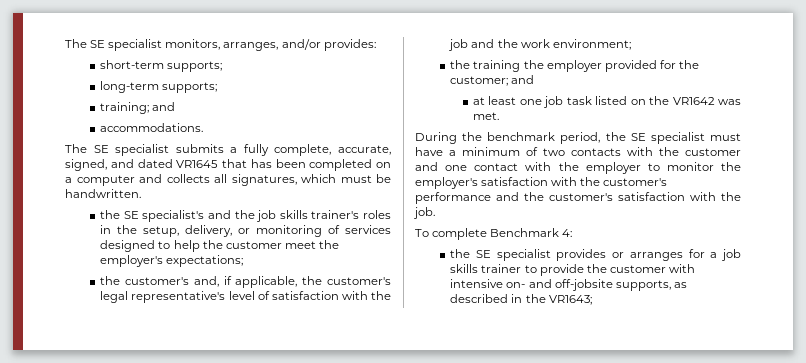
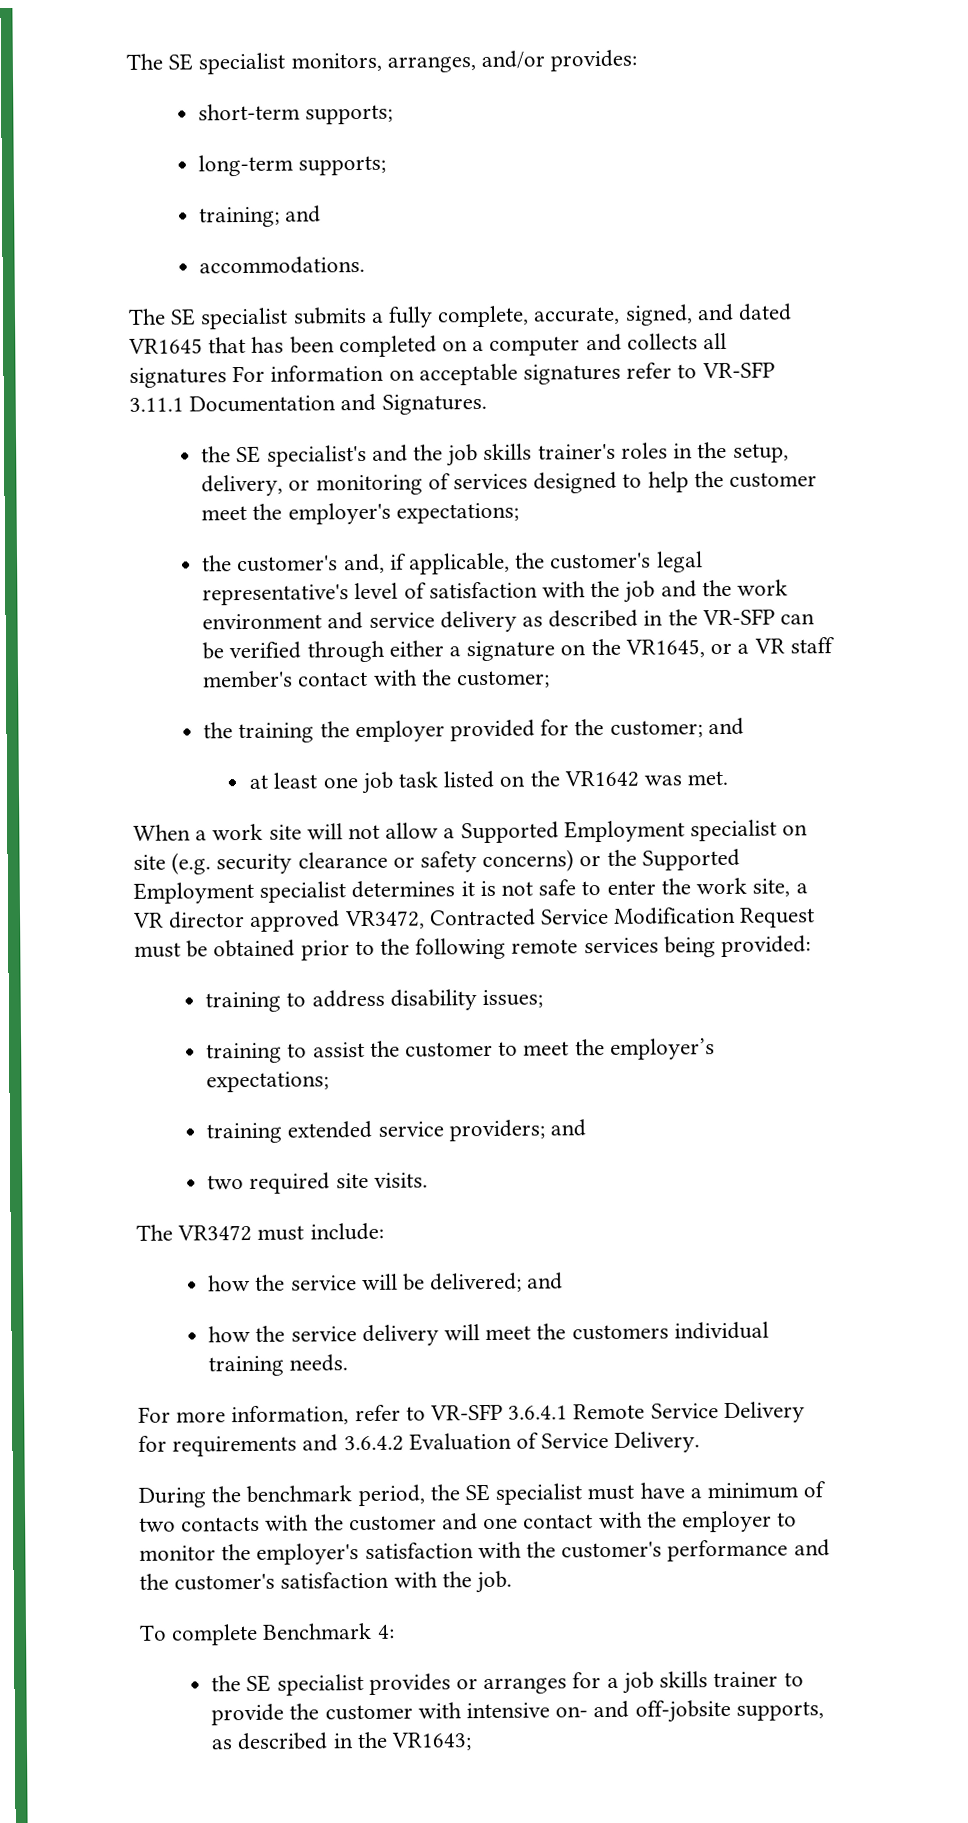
[231,174,391,186] [65,189,141,198] signatures, which must be handwritten. -> [129,361,775,388] [129,393,487,415] signatures For information on acceptable signatures refer to VR-SFP 3.11.1 Documentation and Signatures.
[552,39,631,50] environment; -> [202,608,816,633] [202,637,835,663] [202,669,551,689] environment and service delivery as described in the VR-SFP can be verified through either a signature on the VR1645, or a VR staff member's contact with the customer;
(499, 116) none -> [133,819,809,844] [133,848,740,875] [133,877,808,904] [132,906,816,932] [134,935,812,961] [205,989,544,1013] [206,1038,715,1064] [206,1071,330,1093] [206,1119,587,1144] [207,1172,428,1194] [136,1222,384,1242] [208,1272,564,1293] [208,1321,769,1347] [208,1354,349,1377] [138,1401,805,1426] [138,1431,701,1457] // When a work site will not allow a Supported Employment specialist on site (e.g. security clearance or safety concerns) or the Supported Employment specialist determines it is not safe to enter the work site, a VR director approved VR3472, Contracted Service Modification Request must be obtained prior to the following remote services being provided: // training to address disability issues; // training to assist the customer to meet the employer’s expectations; // training extended service providers; and // two required site visits. // The VR3472 must include: // how the service will be delivered; and // how the service delivery will meet the customers individual training needs. // For more information, refer to VR-SFP 3.6.4.1 Remote Service Delivery for requirements and 3.6.4.2 Evaluation of Service Delivery.

